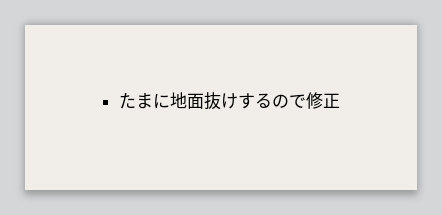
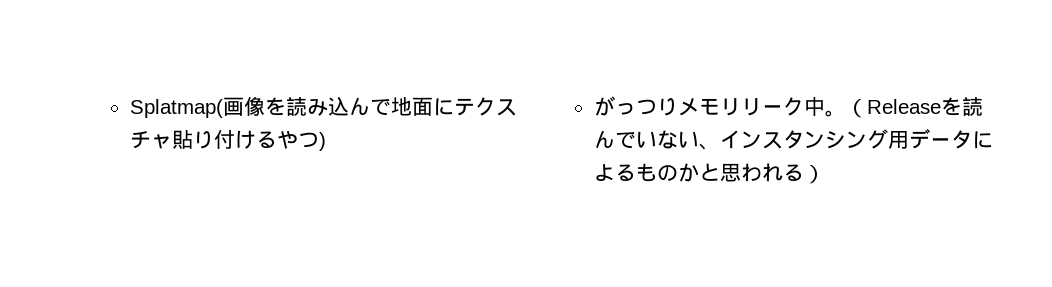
[118,92,340,110] たまに地面抜けするので修正 -> [129,96,517,118] [129,129,326,151] [593,96,983,118] [593,128,993,150] [593,163,825,184] Splatmap(画像を読み込んで地面にテクスチャ貼り付けるやつ) // がっつりメモリリーク中。（Releaseを読んでいない、インスタンシング用データによるものかと思われる）

